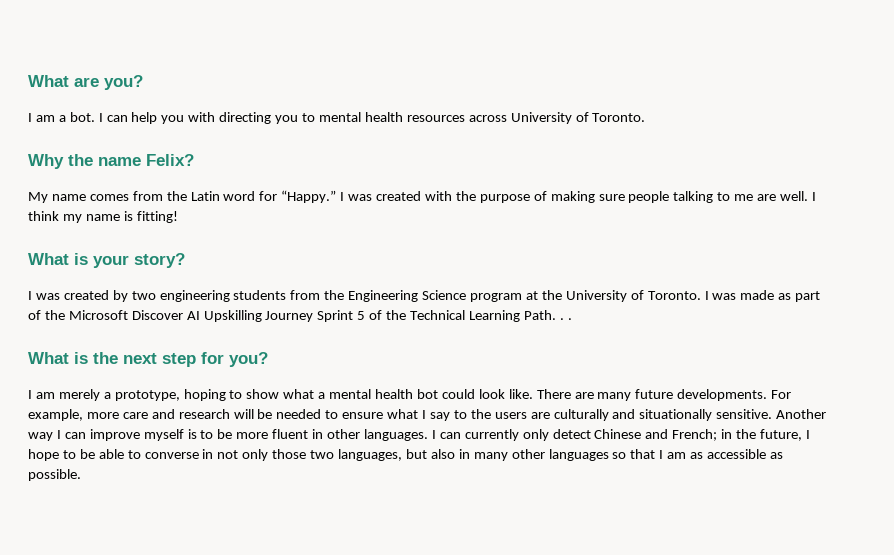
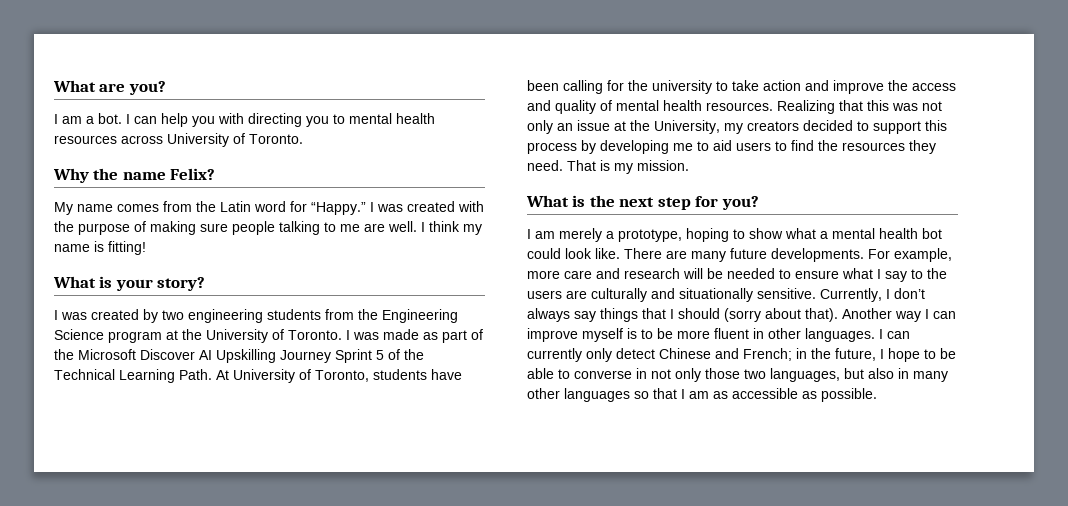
[559,318,572,320] . . -> [216,369,462,383] [527,80,956,94] [527,100,942,114] [527,120,947,134] [527,140,936,154] [527,160,689,174] At University of Toronto, students have been calling for the university to take action and improve the access and quality of mental health resources. Realizing that this was not only an issue at the University, my creators decided to support this process by developing me to aid users to find the resources they need. That is my mission.
(773, 414) none -> [820,288,925,302] [527,308,838,322] Currently, I don’t always say things that I should (sorry about that).

